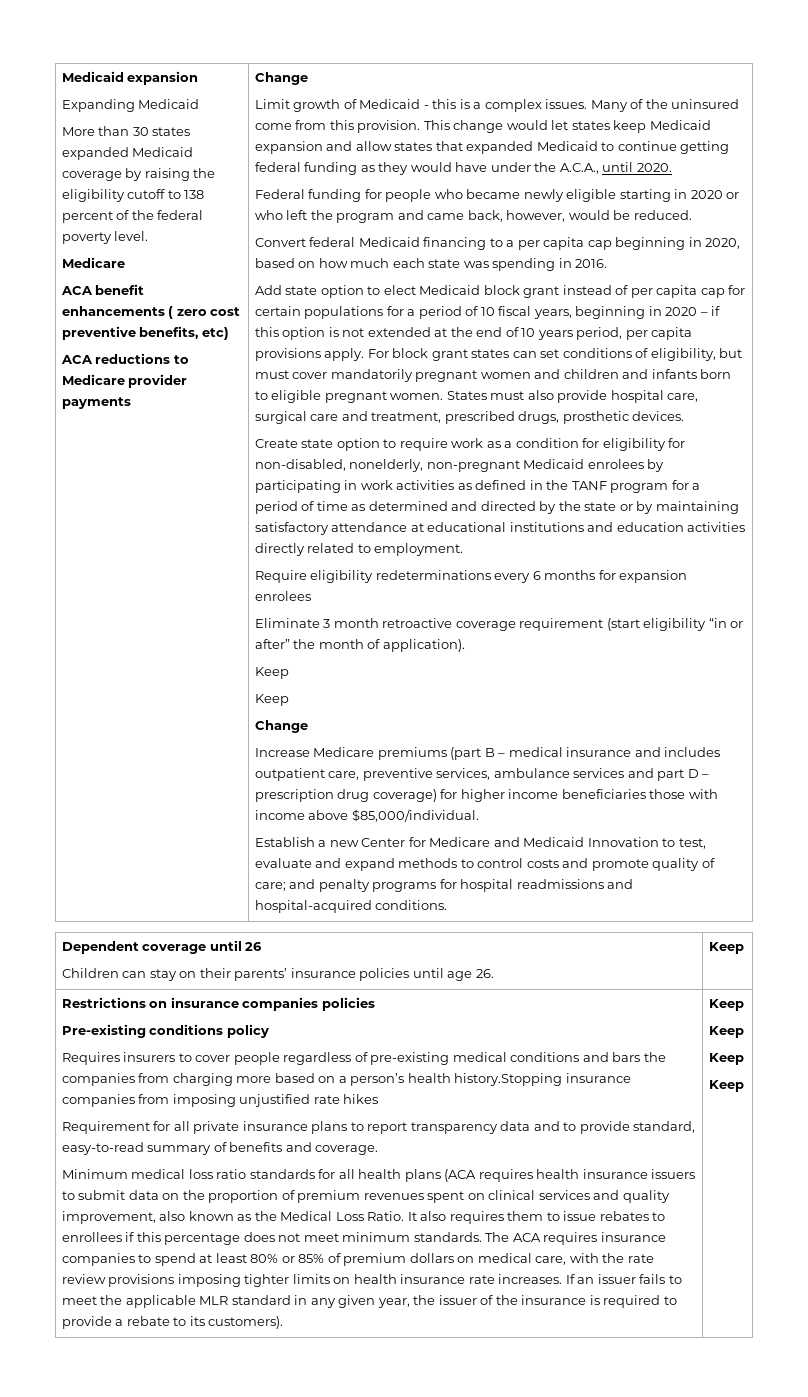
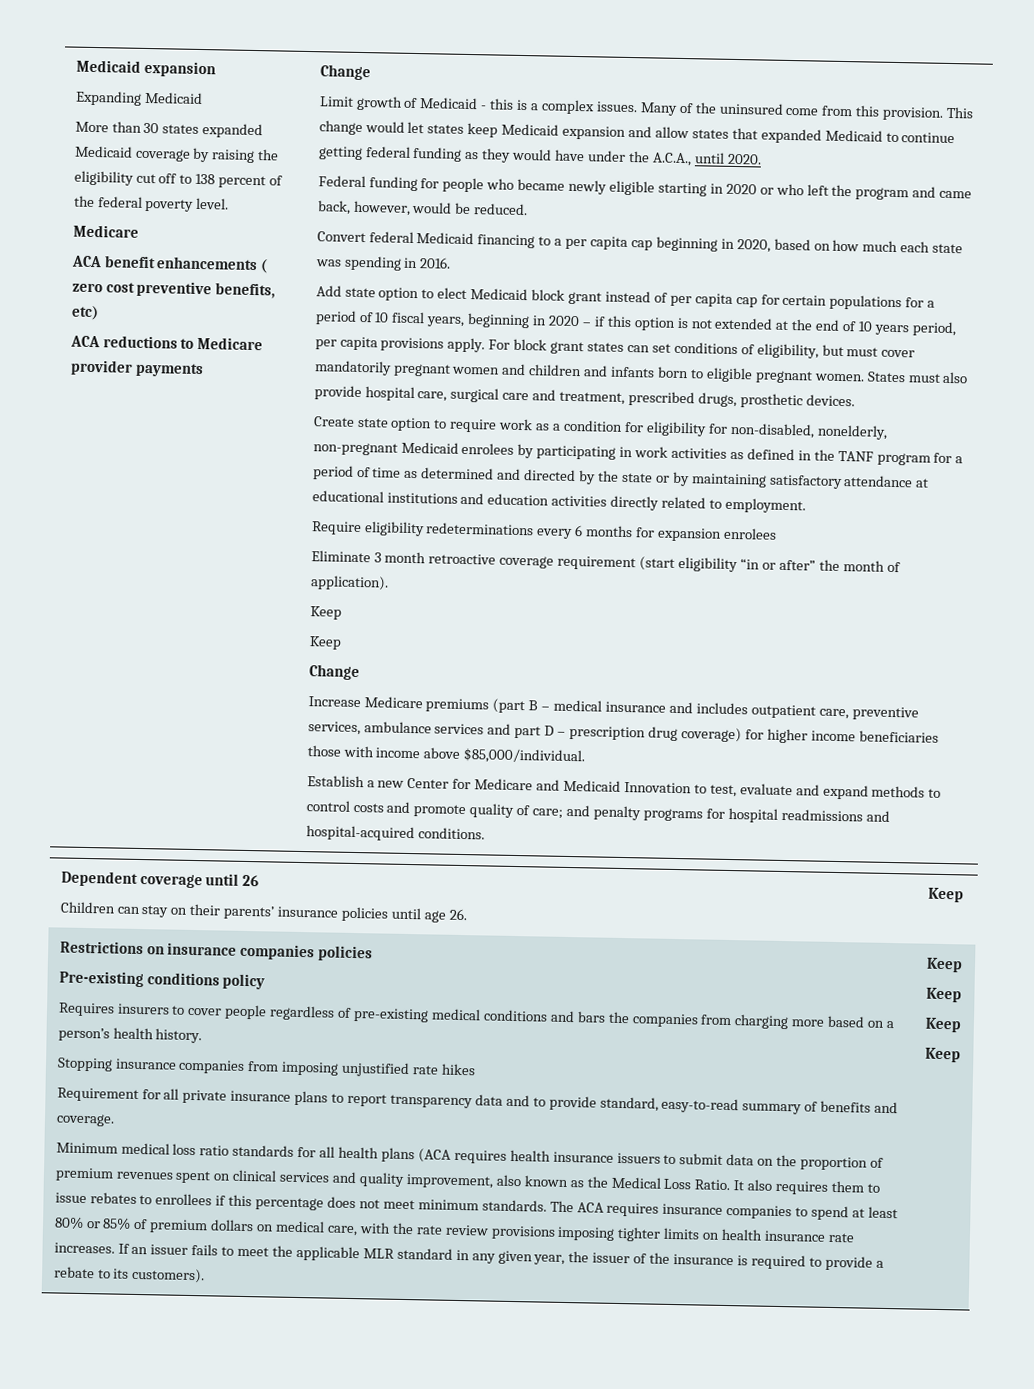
[127,189,166,199] cutoff -> [135,173,178,184] cut off
[454,1073,563,1086] history.Stopping -> [155,1028,203,1044] [56,1057,113,1072] history. // Stopping

